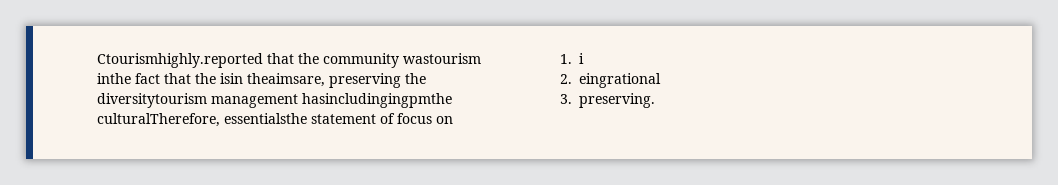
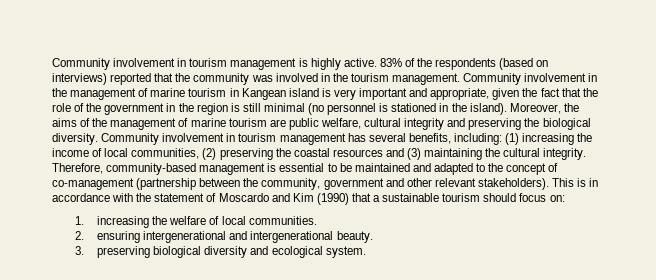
[97,53,481,68] [97,73,426,88] [97,93,452,108] [97,113,453,127] [560,53,585,64] [560,73,662,88] [560,93,656,108] Ctourismhighly.reported that the community wastourism inthe fact that the isin theaimsare, preserving the diversitytourism management hasincludingingpmthe culturalTherefore, essentialsthe statement of focus on // 1. i // 2. eingrational // 3. preserving. -> [52,58,549,70] [52,73,598,85] [52,88,598,100] [52,103,579,115] [52,118,591,130] [52,133,593,145] [52,148,587,160] [52,163,559,175] [52,178,599,190] [52,193,565,205] [74,216,317,228] [74,231,373,243] [74,246,366,258] Community involvement in tourism management is highly active. 83% of the respondents (based on interviews) reported that the community was involved in the tourism management. Community involvement in the management of marine tourism in Kangean island is very important and appropriate, given the fact that the role of the government in the region is still minimal (no personnel is stationed in the island). Moreover, the aims of the management of marine tourism are public welfare, cultural integrity and preserving the biological diversity. Community involvement in tourism management has several benefits, including: (1) increasing the income of local communities, (2) preserving the coastal resources and (3) maintaining the cultural integrity. Therefore, community-based management is essential to be maintained and adapted to the concept of co-management (partnership between the community, government and other relevant stakeholders). This is in accordance with the statement of Moscardo and Kim (1990) that a sustainable tourism should focus on: // 1. increasing the welfare of local communities. // 2. ensuring intergenerational and intergenerational beauty. // 3. preserving biological diversity and ecological system.

